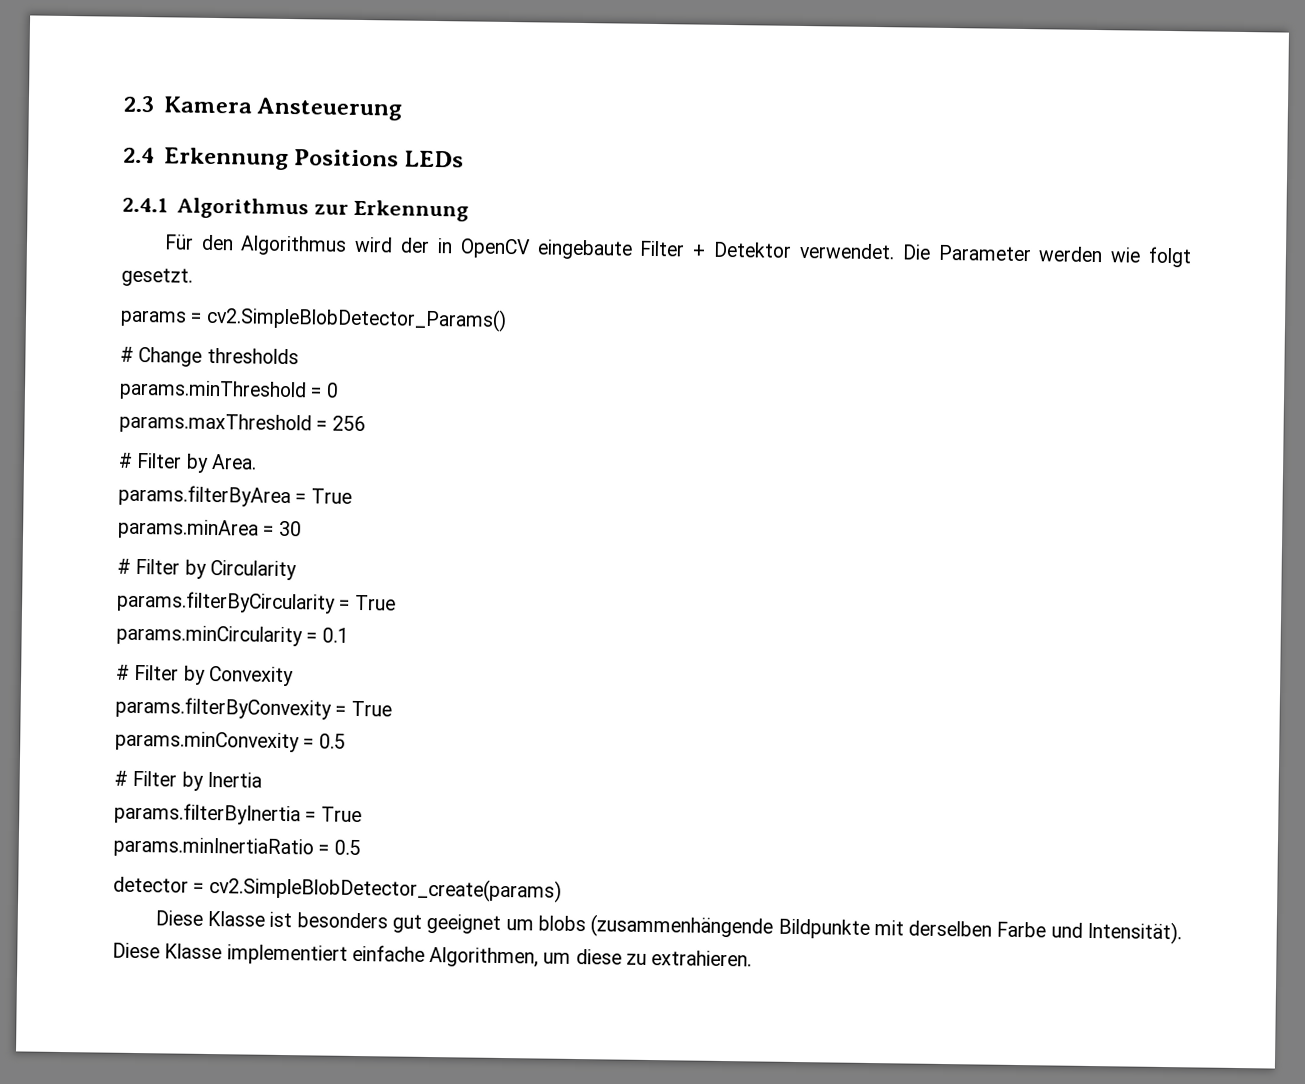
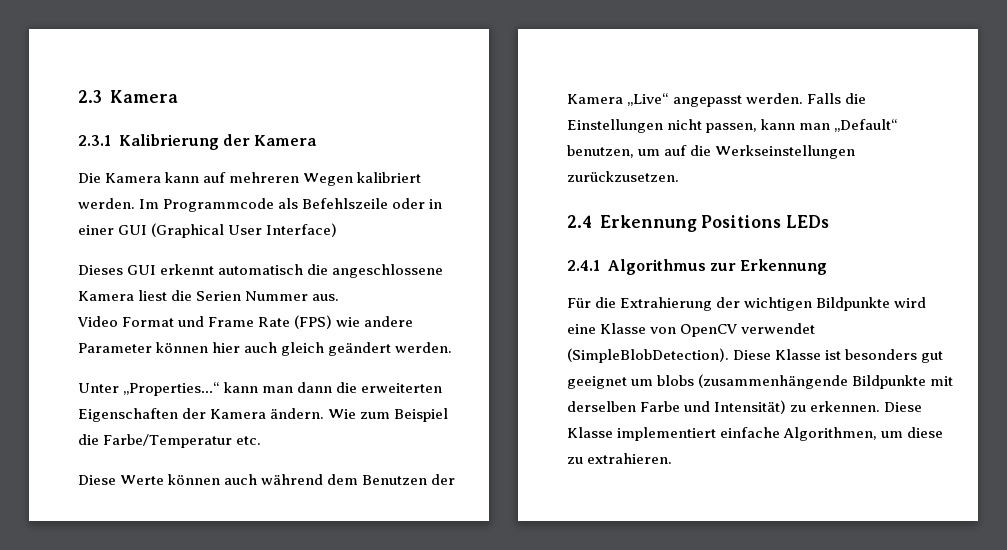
[256,97,403,121] Ansteuerung -> [78,134,318,150] [78,172,422,186] [78,198,443,212] [78,223,338,238] [78,264,444,278] [78,290,340,301] [77,315,414,329] [78,342,453,356] [78,382,443,396] [78,408,449,422] [78,434,262,448] [78,474,456,485] [567,93,867,107] [567,119,899,133] [567,145,856,159] [567,171,679,182] // 2.3.1 Kalibrierung der Kamera // Die Kamera kann auf mehreren Wegen kalibriert werden. Im Programmcode als Befehlszeile oder in einer GUI (Graphical User Interface) // Dieses GUI erkennt automatisch die angeschlossene Kamera liest die Serien Nummer aus. // Video Format und Frame Rate (FPS) wie andere Parameter können hier auch gleich geändert werden. // Unter „Properties…“ kann man dann die erweiterten Eigenschaften der Kamera ändern. Wie zum Beispiel die Farbe/Temperatur etc. // Diese Werte können auch während dem Benutzen der Kamera „Live“ angepasst werden. Falls die Einstellungen nicht passen, kann man „Default“ benutzen, um auf die Werkseinstellungen zurückzusetzen.
[200,234,1192,268] [121,267,193,287] [120,305,507,332] [120,346,299,367] [119,379,339,402] [119,412,366,435] [118,452,257,473] [118,484,352,508] [118,518,302,540] [117,558,297,581] [117,590,396,614] [116,624,349,647] [116,664,294,687] [115,696,392,720] [115,730,346,753] [114,770,262,791] [114,802,362,826] [113,836,361,859] [113,875,562,903] den Algorithmus wird der in OpenCV eingebaute Filter + Detektor verwendet. Die Parameter werden wie folgt gesetzt. // params = cv2.SimpleBlobDetector_Params() // # Change thresholds // params.minThreshold = 0 // params.maxThreshold = 256 // # Filter by Area. // params.filterByArea = True // params.minArea = 30 // # Filter by Circularity // params.filterByCircularity = True // params.minCircularity = 0.1 // # Filter by Convexity // params.filterByConvexity = True // params.minConvexity = 0.5 // # Filter by Inertia // params.filterByInertia = True // params.minInertiaRatio = 0.5 // detector = cv2.SimpleBlobDetector_create(params) // -> [595,297,927,311] [567,323,816,337] [567,348,729,363] die Extrahierung der wichtigen Bildpunkte wird eine Klasse von OpenCV verwendet (SimpleBlobDetection).
[1087,920,1182,945] Intensität). -> [714,400,881,414] Intensität) zu erkennen.

